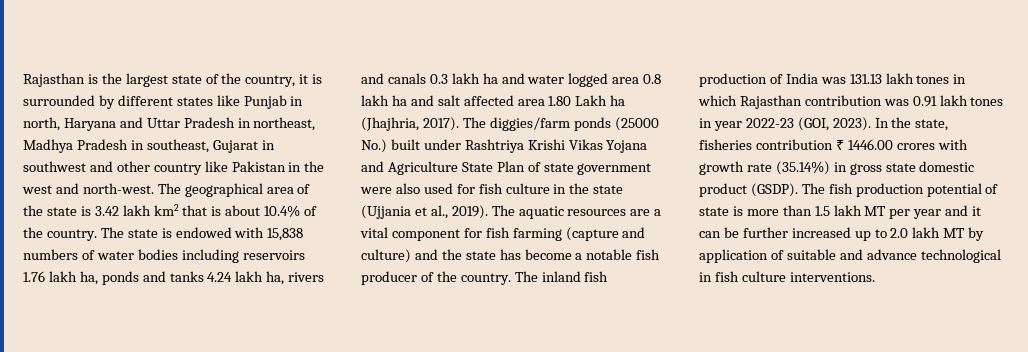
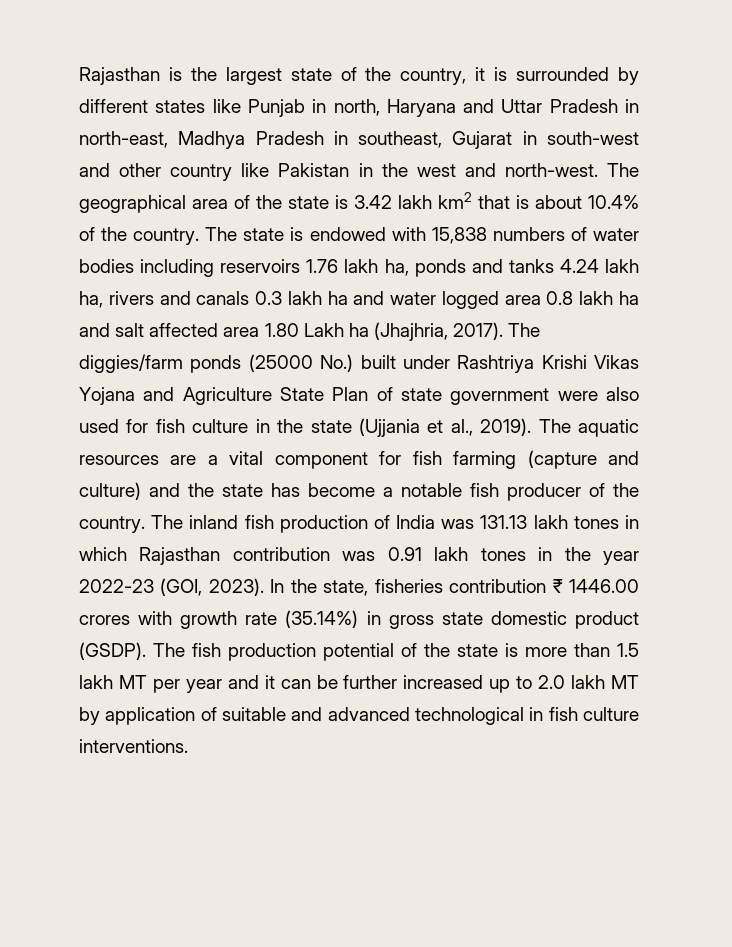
[253,117,316,131] northeast, -> [79,131,168,148] north-east,
[23,161,86,172] southwest -> [547,131,639,145] south-west
(712, 123) none -> [564,547,591,561] the
(999, 189) none -> [424,643,450,657] the
[866,249,917,260] advance -> [327,707,410,721] advanced

